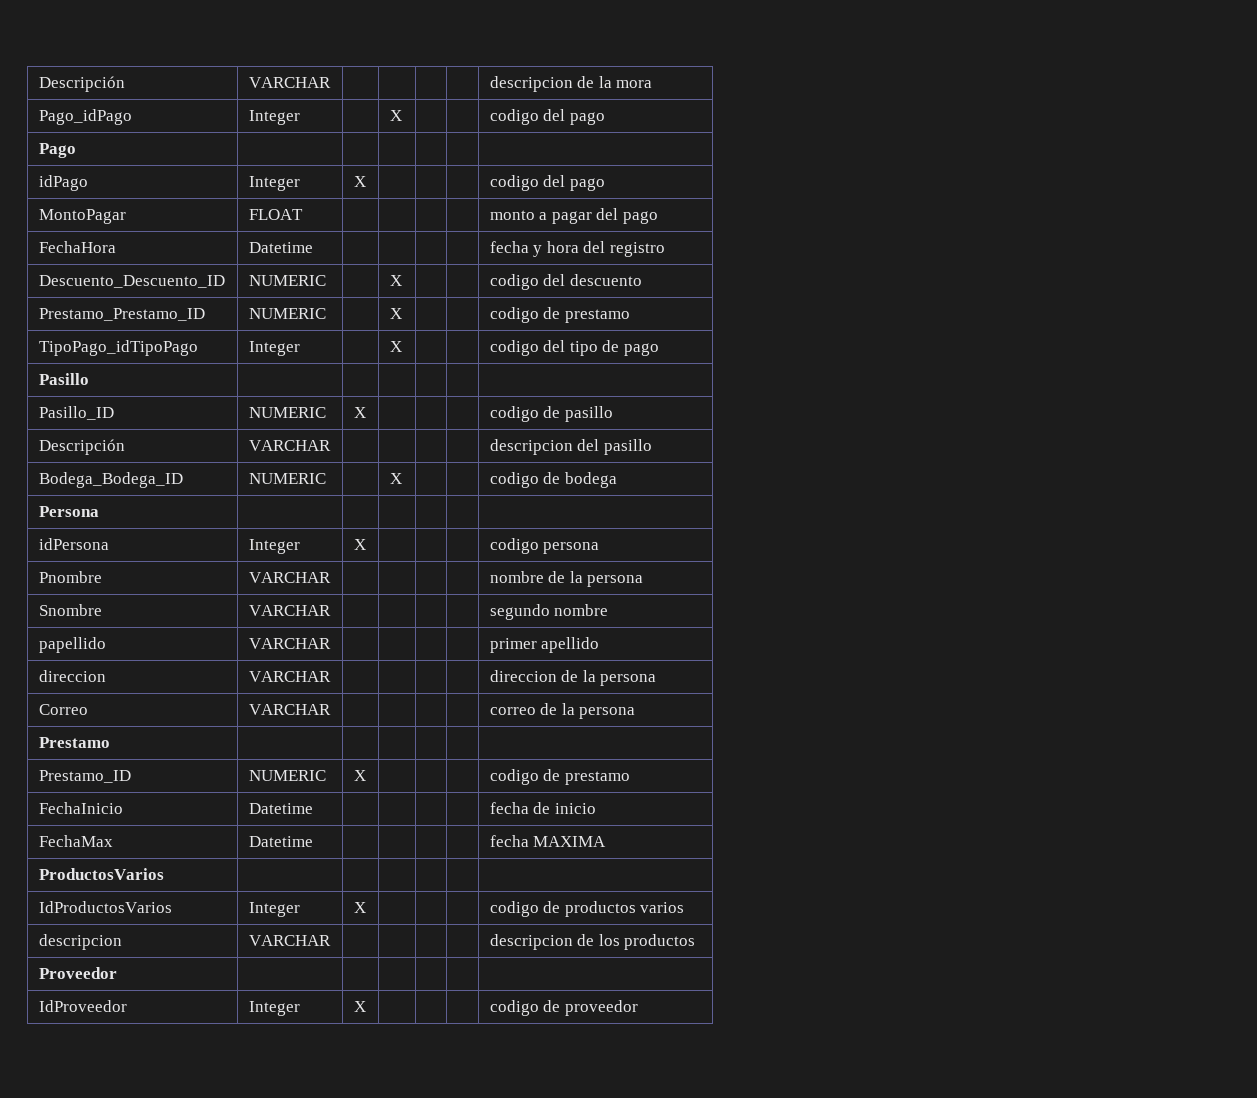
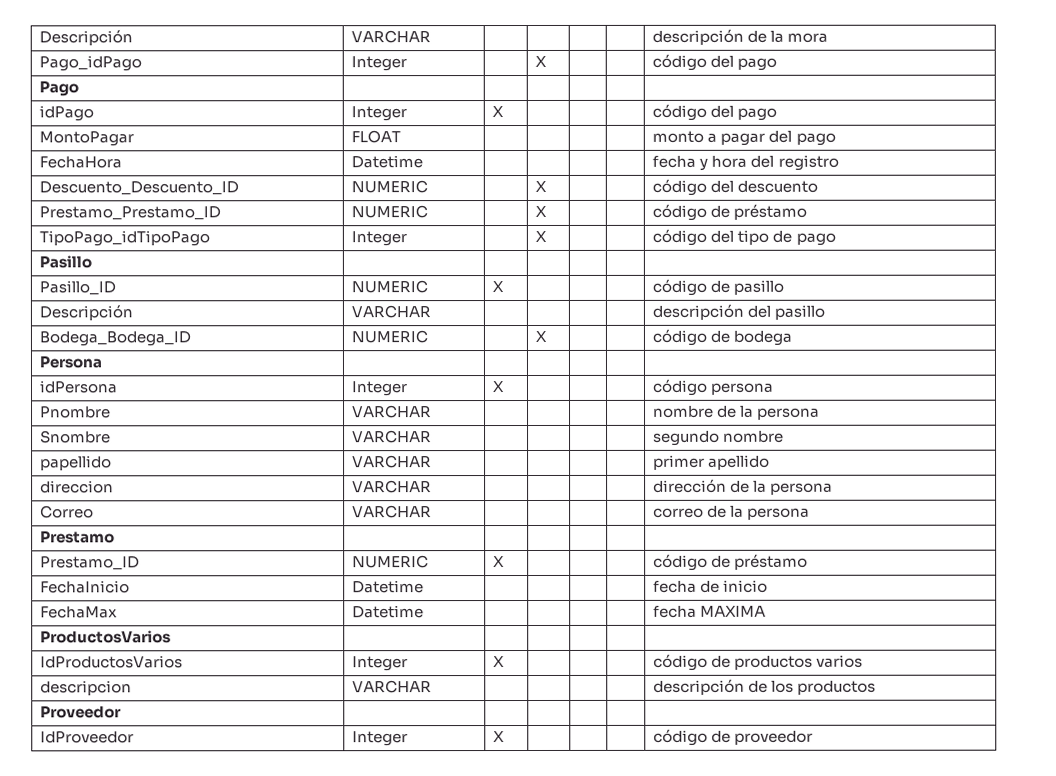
[38,76,125,92] [248,77,331,88] [489,76,573,92] Descripción | VARCHAR | | | | | descripcion -> [39,29,134,46] [351,30,432,44] [652,28,745,45] Descripción | VARCHAR | | | | | descripción
[489,109,539,125] codigo -> [652,53,708,71] código
[489,175,539,191] codigo -> [652,103,708,121] código
[489,274,539,290] codigo -> [652,178,708,196] código
[489,307,630,323] codigo de prestamo -> [652,203,808,221] código de préstamo
[489,340,539,356] codigo -> [652,228,708,246] código
[489,406,539,422] codigo -> [652,278,708,296] código
[489,439,573,455] descripcion -> [652,303,745,320] descripción
[489,472,539,488] codigo -> [652,328,708,346] código
[489,538,539,554] codigo -> [652,378,709,396] código
[489,670,557,682] direccion -> [653,478,728,493] dirección
[489,769,630,785] codigo de prestamo -> [653,553,809,571] código de préstamo
[489,901,539,917] codigo -> [653,653,709,671] código
[489,934,573,950] descripcion -> [653,678,746,695] descripción
[489,1000,539,1016] codigo -> [653,728,709,746] código

